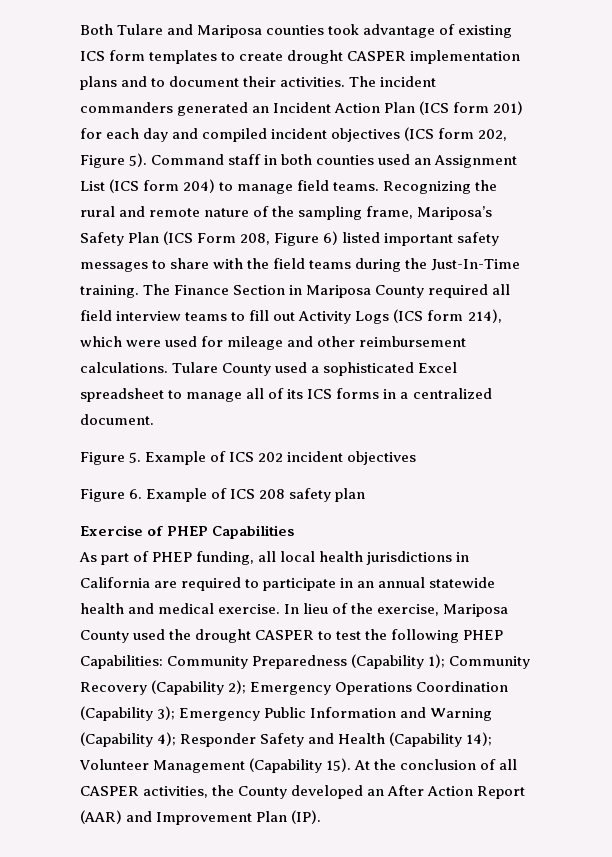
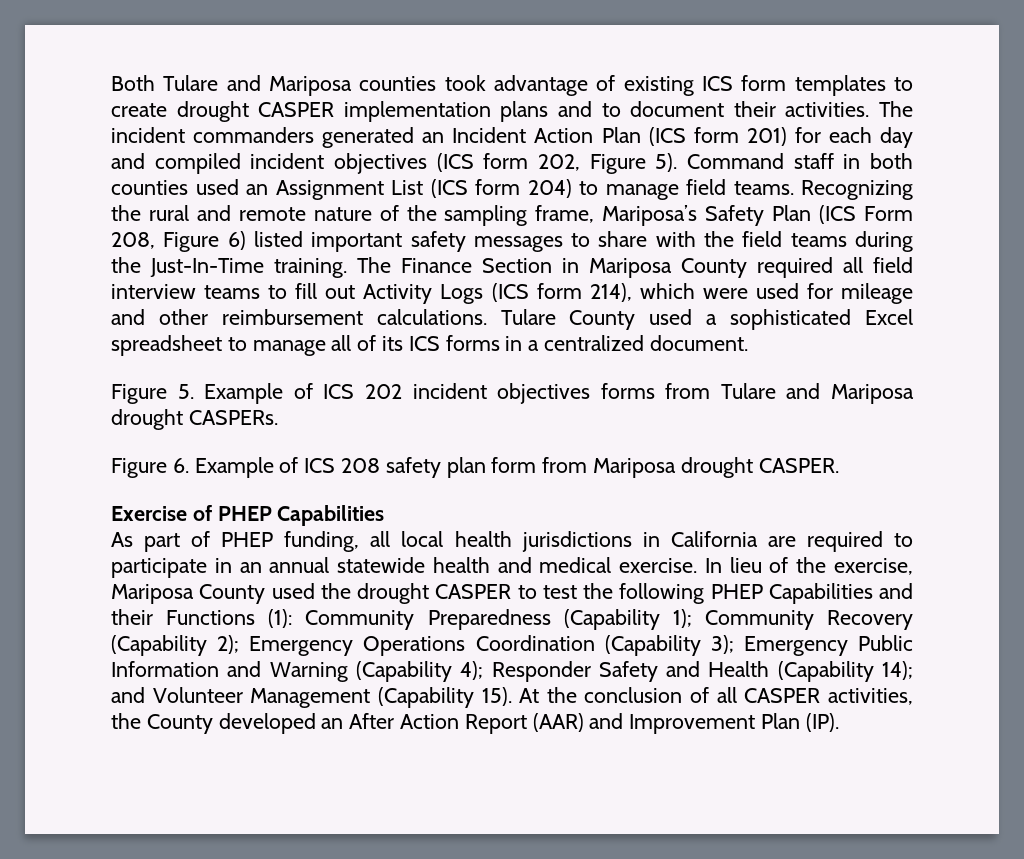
(417, 458) none -> [600,383,914,404] [111,409,278,430] forms from Tulare and Mariposa drought CASPERs.
(366, 495) none -> [491,457,839,478] form from Mariposa drought CASPER.
[80,655,163,669] Capabilities: -> [768,583,913,604] [111,609,293,628] Capabilities and their Functions (1):
(493, 739) none -> [111,687,145,703] and

